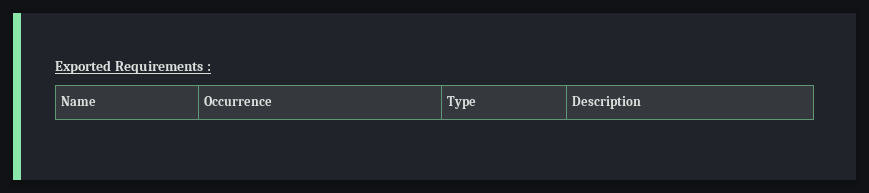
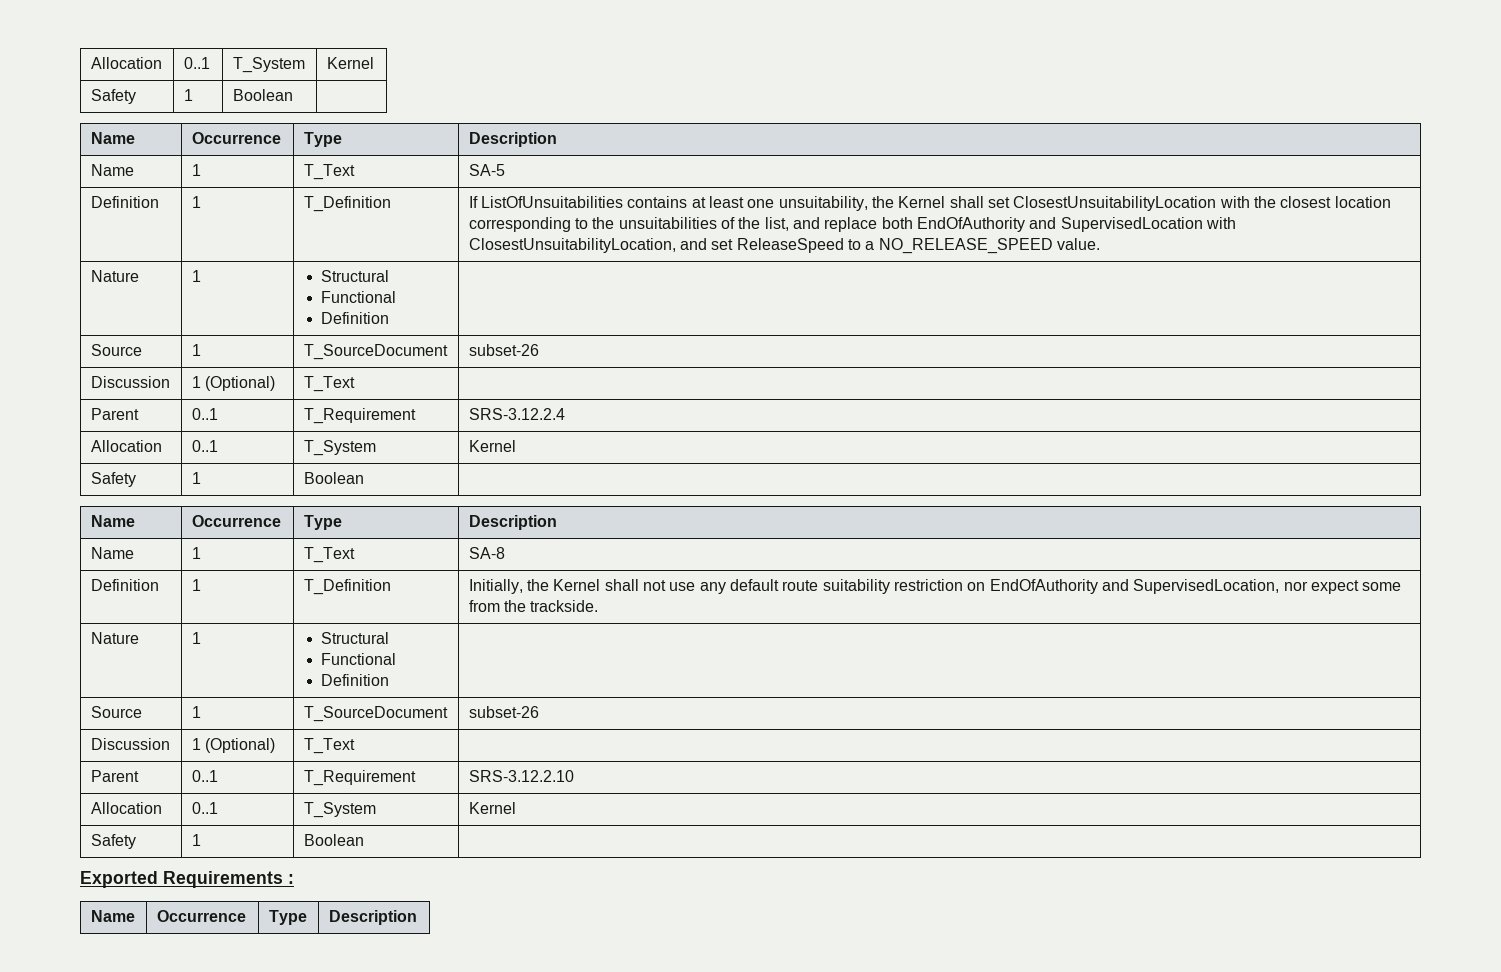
(55, 67) none -> [90,57,162,69] [183,57,210,69] [232,57,305,73] [326,57,374,69] [90,89,136,104] [183,89,193,101] [232,89,293,101] [90,132,135,144] [191,132,281,144] [303,132,342,147] [468,132,557,147] [90,164,134,176] [191,164,201,176] [303,164,355,180] [468,164,505,176] [90,196,159,208] [191,196,201,208] [303,196,391,212] [468,196,1391,211] [468,217,1236,232] [468,238,1101,254] [90,270,139,282] [191,270,201,282] [321,270,390,282] [321,291,397,303] [321,312,390,324] [90,344,142,356] [191,344,201,356] [303,344,448,360] [468,344,539,356] [90,376,170,388] [191,376,276,391] [303,376,355,392] [90,408,139,420] [191,408,218,420] [303,408,416,424] [468,408,565,420] [90,440,162,452] [191,440,218,452] [303,440,376,456] [468,440,516,452] [90,472,136,487] [191,472,201,484] [303,472,364,484] [90,515,135,527] [191,515,281,527] [303,515,342,530] [468,515,557,530] [90,547,134,559] [191,547,201,559] [303,547,355,563] [468,547,505,559] [90,579,159,591] [191,579,201,591] [303,579,391,595] [468,579,1402,594] [468,600,599,612] [90,632,139,644] [191,632,201,644] [321,632,390,644] [321,653,397,665] [321,674,390,686] [90,706,142,718] [191,706,201,718] [303,706,448,722] [468,706,539,718] [90,738,170,750] [191,738,276,753] [303,738,355,754] [90,770,139,782] [191,770,218,782] [303,770,416,786] [468,770,574,782] [90,802,162,814] [191,802,218,814] [303,802,376,818] [468,802,516,814] [90,834,136,849] [191,834,201,846] [303,834,364,846] Allocation | 0..1 | T_System | Kernel // Safety | 1 | Boolean | // Name | Occurrence | Type | Description // Name | 1 | T_Text | SA-5 // Definition | 1 | T_Definition | If ListOfUnsuitabilities contains at least one unsuitability, the Kernel shall set ClosestUnsuitabilityLocation with the closest location corresponding to the unsuitabilities of the list, and replace both EndOfAuthority and SupervisedLocation with ClosestUnsuitabilityLocation, and set ReleaseSpeed to a NO_RELEASE_SPEED value. // Nature | 1 | Structural // Functional // Definition | // Source | 1 | T_SourceDocument | subset-26 // Discussion | 1 (Optional) | T_Text | // Parent | 0..1 | T_Requirement | SRS-3.12.2.4 // Allocation | 0..1 | T_System | Kernel // Safety | 1 | Boolean | // Name | Occurrence | Type | Description // Name | 1 | T_Text | SA-8 // Definition | 1 | T_Definition | Initially, the Kernel shall not use any default route suitability restriction on EndOfAuthority and SupervisedLocation, nor expect some from the trackside. // Nature | 1 | Structural // Functional // Definition | // Source | 1 | T_SourceDocument | subset-26 // Discussion | 1 (Optional) | T_Text | // Parent | 0..1 | T_Requirement | SRS-3.12.2.10 // Allocation | 0..1 | T_System | Kernel // Safety | 1 | Boolean | //

